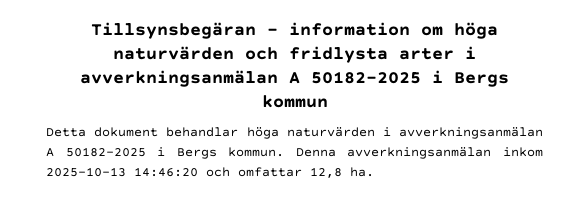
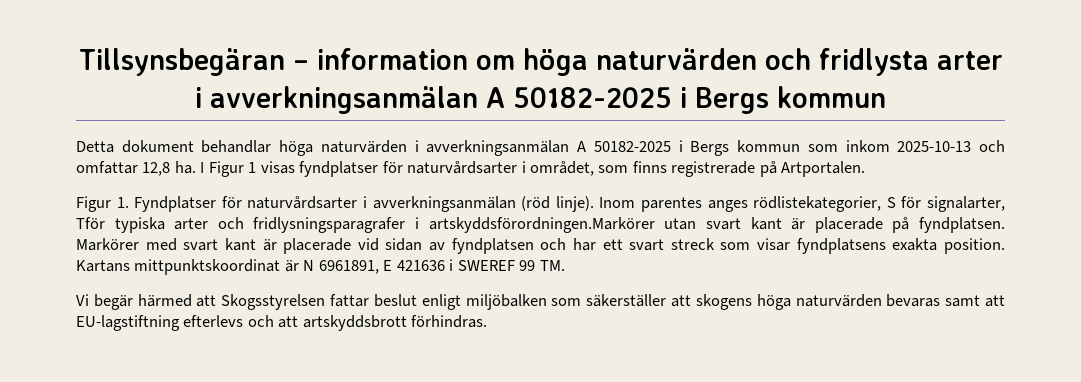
[228,147,492,159] kommun. Denna avverkningsanmälan -> [737,140,838,152] kommun som
[134,167,198,177] 14:46:20 -> (972, 146) none
(374, 172) none -> [200,161,866,177] [76,196,1006,212] [76,217,1006,233] [76,238,1006,254] [76,259,565,275] [76,294,1006,310] [76,315,488,331] I Figur 1 visas fyndplatser för naturvårdsarter i området, som finns registrerade på Artportalen. // Figur 1. Fyndplatser för naturvårdsarter i avverkningsanmälan (röd linje). Inom parentes anges rödlistekategorier, S för signalarter, Tför typiska arter och fridlysningsparagrafer i artskyddsförordningen.Markörer utan svart kant är placerade på fyndplatsen. Markörer med svart kant är placerade vid sidan av fyndplatsen och har ett svart streck som visar fyndplatsens exakta position. Kartans mittpunktskoordinat är N 6961891, E 421636 i SWEREF 99 TM. // Vi begär härmed att Skogsstyrelsen fattar beslut enligt miljöbalken som säkerställer att skogens höga naturvärden bevaras samt att EU-lagstiftning efterlevs och att artskyddsbrott förhindras.

